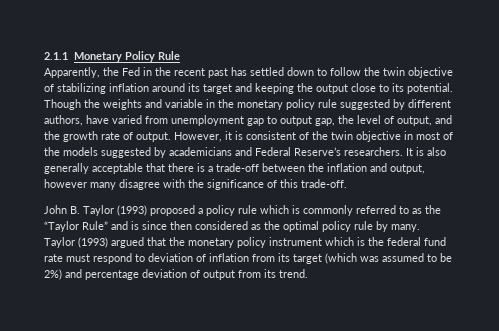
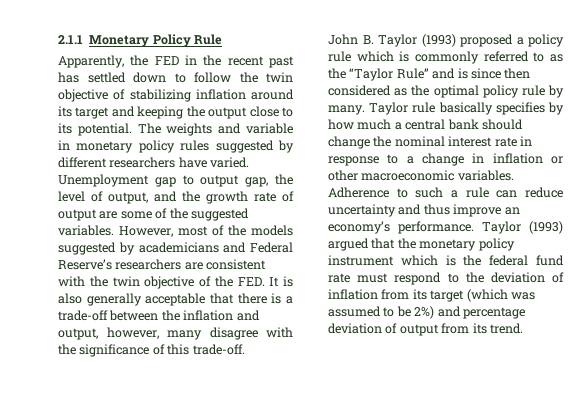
[122,67,140,76] Fed -> [154,56,179,65] FED
[44,99,100,110] Though the -> [137,123,161,134] The
[218,99,337,110] the monetary policy rule -> [76,140,210,153] monetary policy rules
[44,115,244,126] authors, have varied from unemployment -> [109,157,250,168] [58,174,149,187] researchers have varied. Unemployment
[136,131,413,142] output. However, it is consistent of the twin objective in -> [58,208,249,221] [58,225,173,237] output are some of the suggested variables. However,
[344,147,403,156] researchers. -> [115,259,267,270] [58,276,265,289] researchers are consistent with the twin objective of the FED.
[44,179,87,188] however -> [106,327,159,339] however,
(75, 242) none -> [412,102,564,115] [328,119,523,130] [328,136,532,149] [328,153,563,166] [328,170,514,181] [328,187,563,198] [328,204,520,217] [328,221,521,234] rule basically specifies by how much a central bank should change the nominal interest rate in response to a change in inflation or other macroeconomic variables. Adherence to such a rule can reduce uncertainty and thus improve an economy’s performance. Taylor
(145, 258) none -> [465,272,484,283] the

